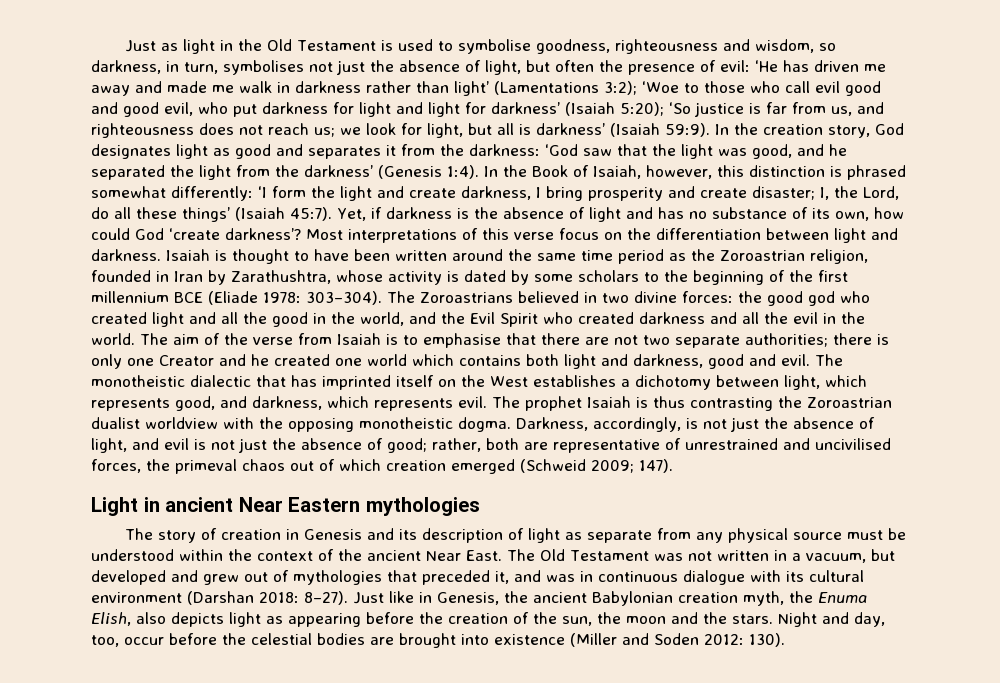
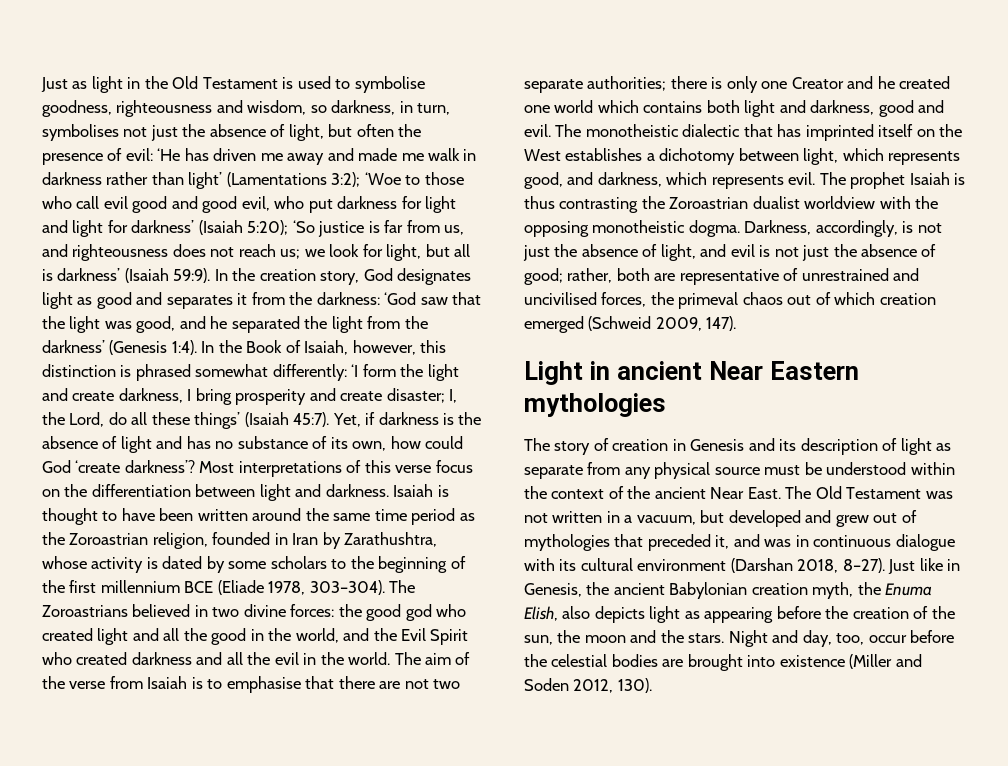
[263,292,301,303] 1978: -> [268,581,306,595] 1978,
[591,460,634,473] 2009; -> [655,317,702,331] 2009,
[259,592,299,603] 2018: -> [797,559,839,573] 2018,
[704,634,744,645] 2012: -> [573,679,614,693] 2012,

